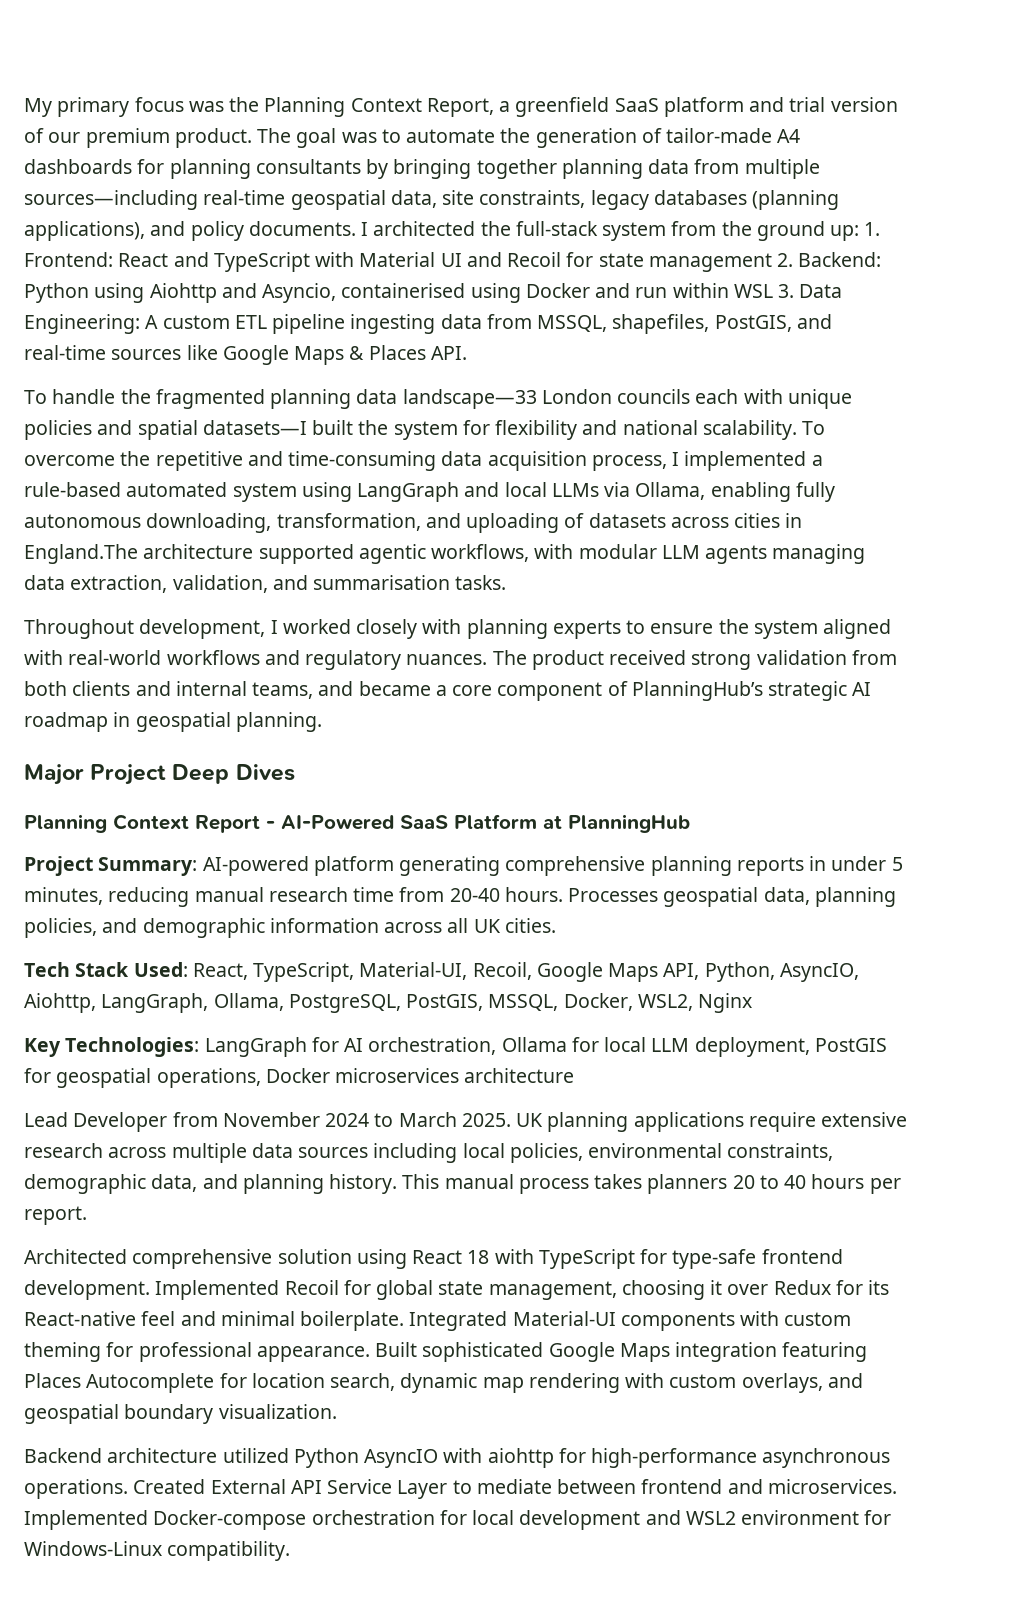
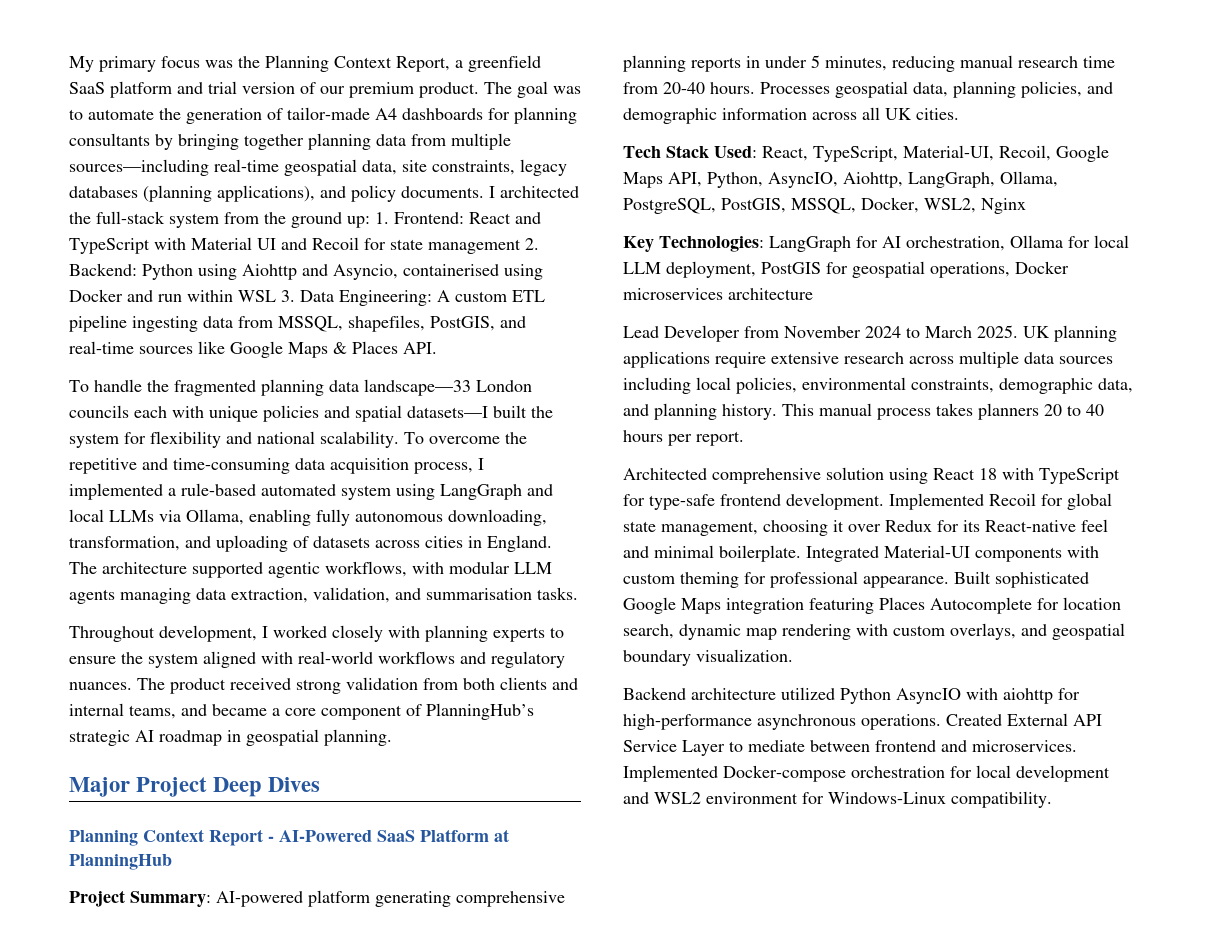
[24,544,138,564] England.The -> [487,535,552,552] [69,562,97,574] England. The

